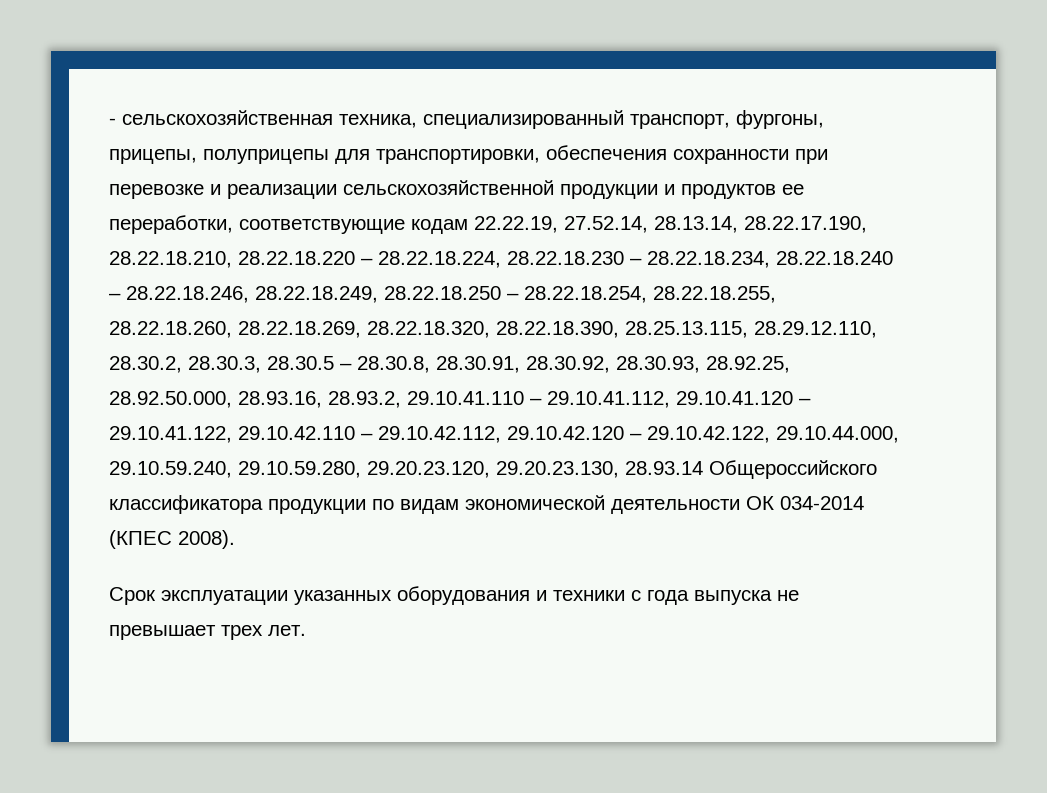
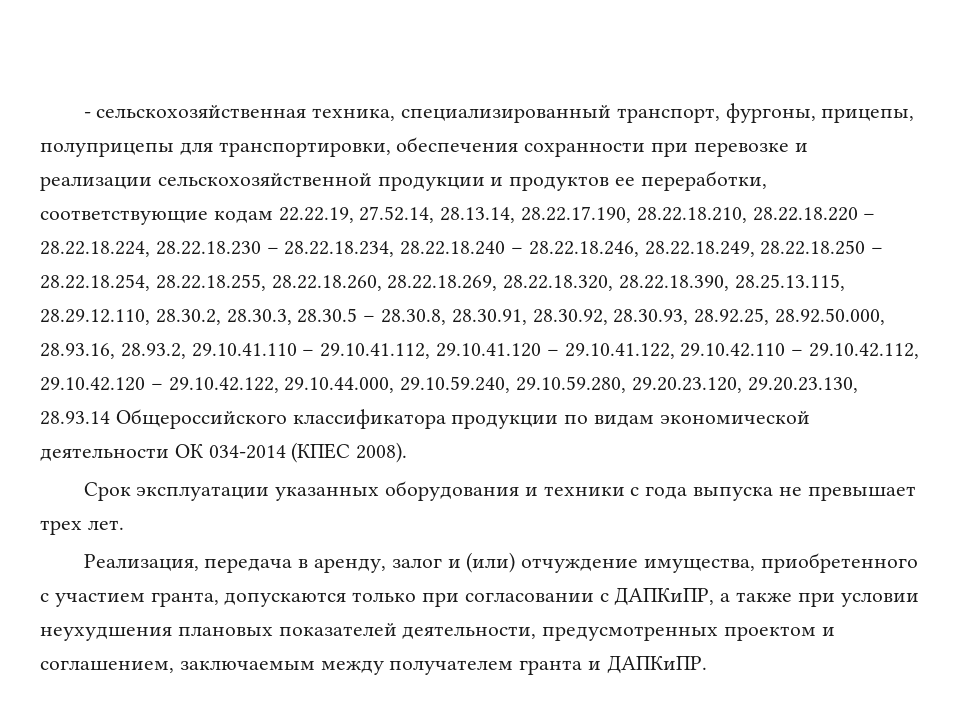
(306, 630) none -> [83,552,918,573] [40,587,919,607] [40,623,835,641] [40,655,707,675] // Реализация, передача в аренду, залог и (или) отчуждение имущества, приобретенного с участием гранта, допускаются только при согласовании с ДАПКиПР, а также при условии неухудшения плановых показателей деятельности, предусмотренных проектом и соглашением, заключаемым между получателем гранта и ДАПКиПР.

